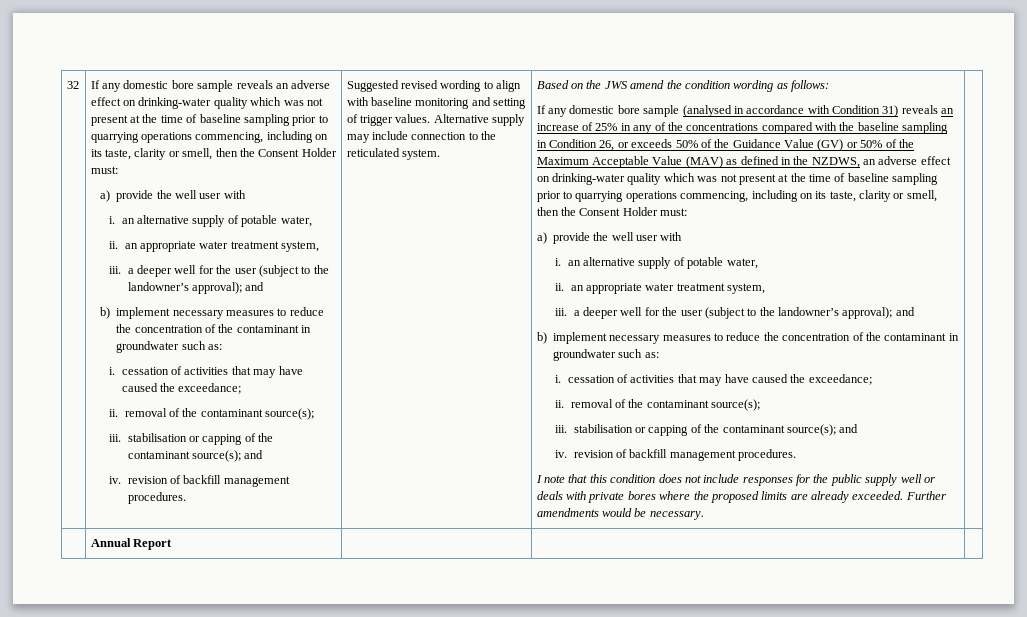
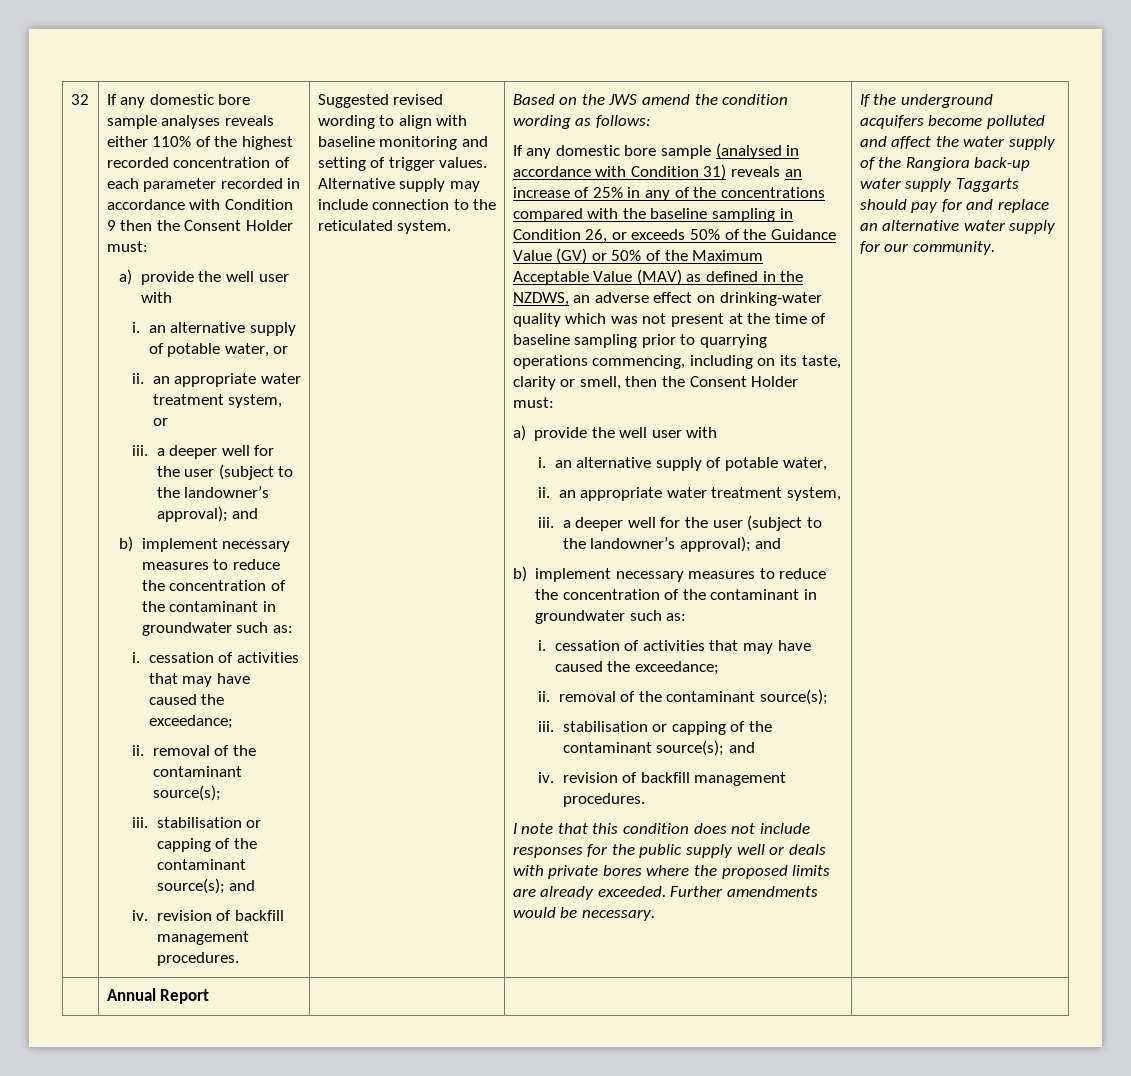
[236,80,331,89] [90,97,323,109] [90,114,328,126] [90,131,329,143] [90,148,213,160] reveals an adverse effect on drinking-water quality which was not present at the time of baseline sampling prior to quarrying operations commencing, including on its taste, clarity or smell, -> [161,115,274,129] [106,136,293,150] [106,157,290,168] [106,178,301,192] [106,199,293,210] [106,220,116,231] analyses reveals either 110% of the highest recorded concentration of each parameter recorded in accordance with Condition 9
[109,241,320,252] // ii. an appropriate water treatment system, -> [273,346,289,354] [132,373,301,387] [152,394,283,408] [152,418,168,426] or // ii. an appropriate water treatment system, or
(704, 515) none -> [859,94,993,108] [859,115,1045,129] [859,136,1055,150] [859,157,1031,171] [859,178,1019,192] [859,199,1049,213] [859,220,1056,234] [859,241,995,255] If the underground acquifers become polluted and affect the water supply of the Rangiora back-up water supply Taggarts should pay for and replace an alternative water supply for our community.

